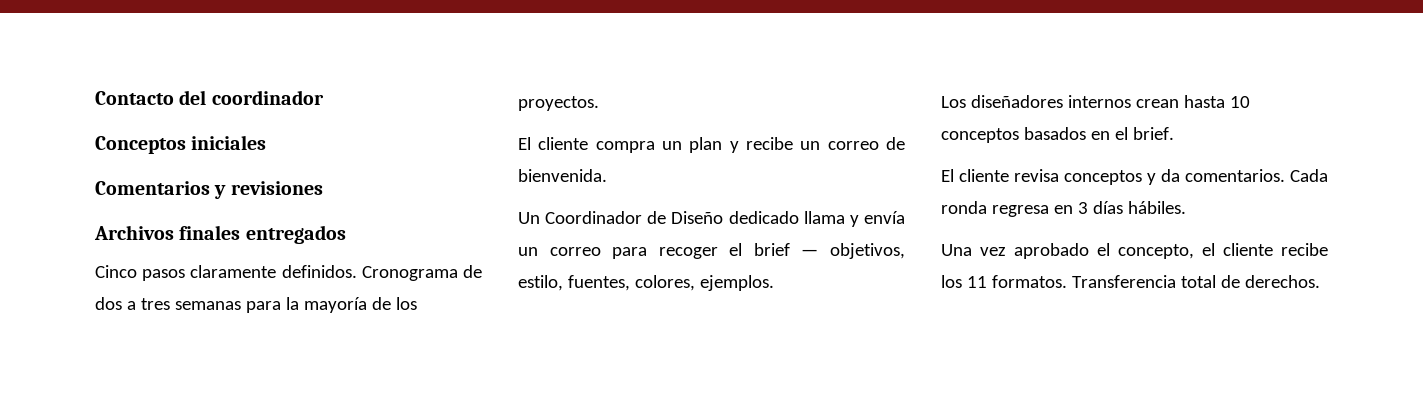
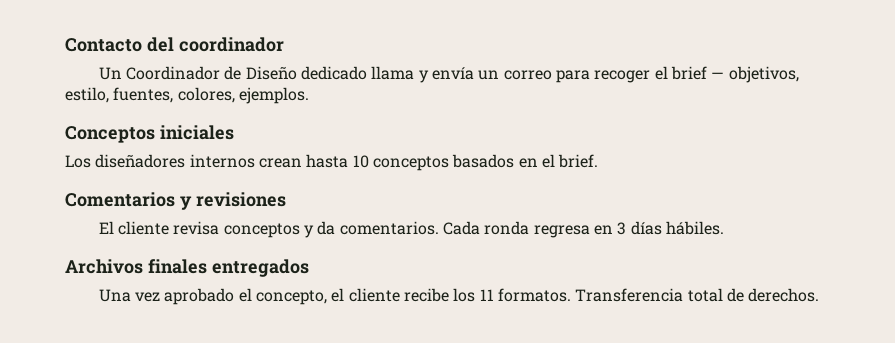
[95,135,267,154] [95,181,323,199] [94,225,346,244] [95,265,482,281] [95,297,417,313] [518,96,599,111] [518,137,905,153] [518,169,607,182] // Conceptos iniciales // Comentarios y revisiones // Archivos finales entregados // Cinco pasos claramente definidos. Cronograma de dos a tres semanas para la mayoría de los proyectos. // El cliente compra un plan y recibe un correo de bienvenida. -> (284, 44) none
(774, 283) none -> [65,125,234,143] // Conceptos iniciales
(1174, 133) none -> [65,192,286,210] // Comentarios y revisiones
(1186, 207) none -> [65,259,309,277] // Archivos finales entregados

